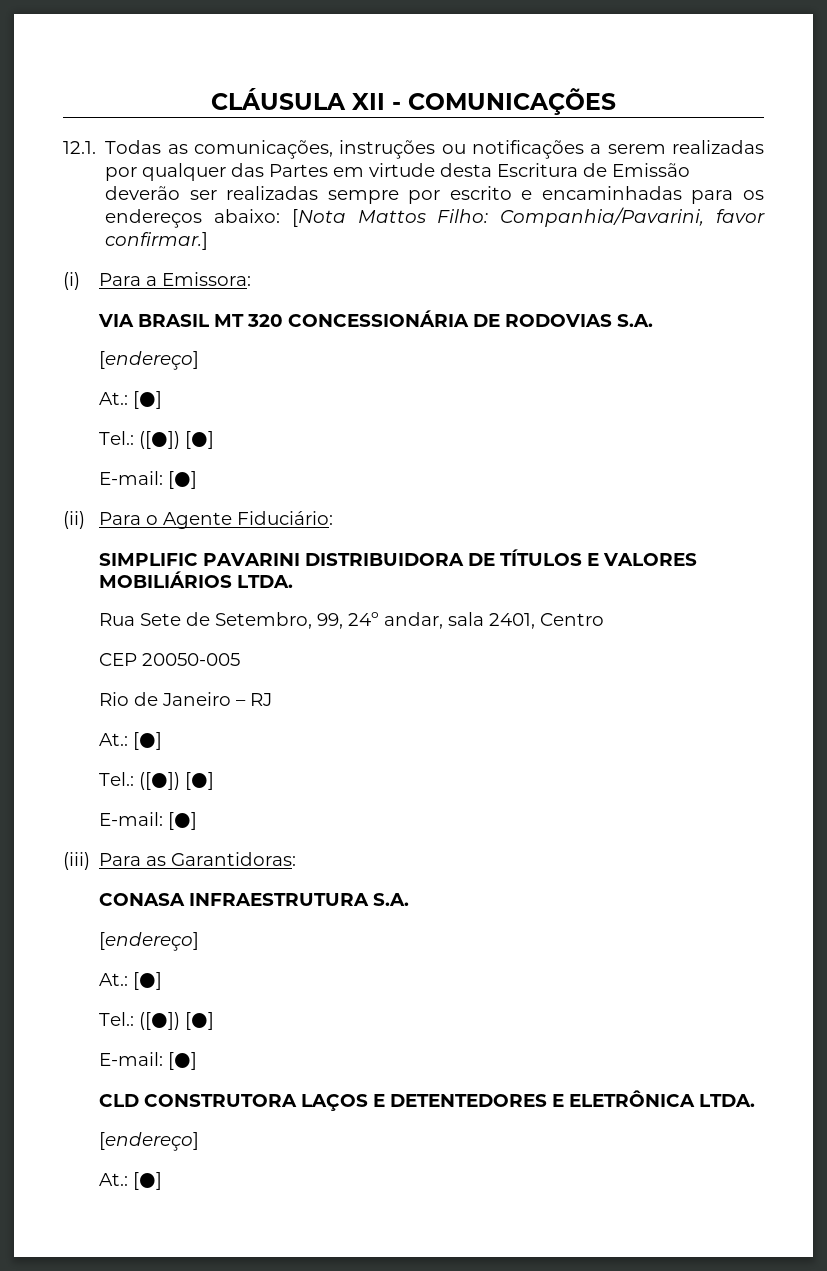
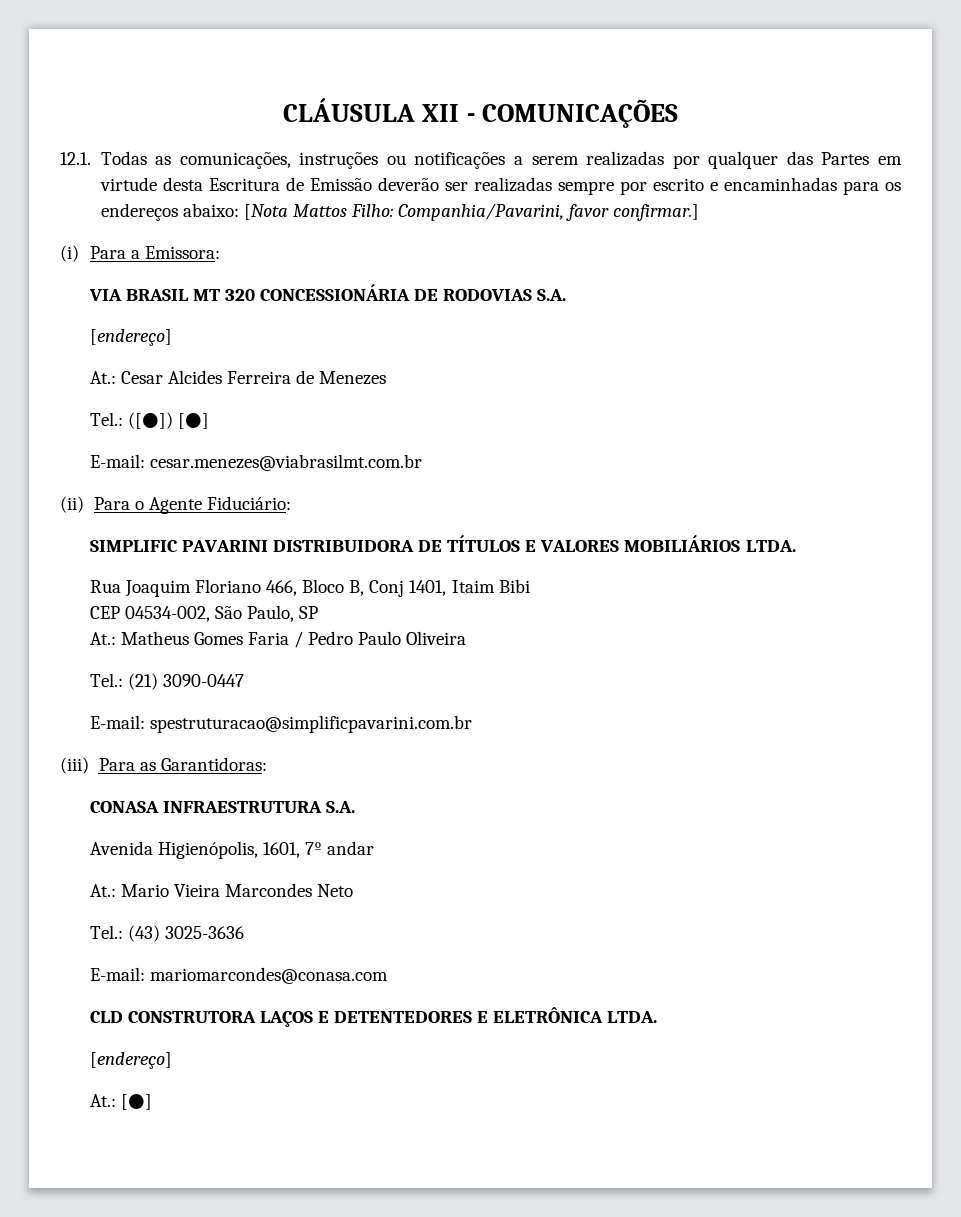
[133,391,163,409] [99,431,215,449] [99,471,198,489] [●] // Tel.: ([●]) [●] // E-mail: [●] -> [120,370,387,385] [89,412,209,429] [89,454,422,471] Cesar Alcides Ferreira de Menezes // Tel.: ([●]) [●] // E-mail: cesar.menezes@viabrasilmt.com.br
[140,612,605,629] [99,653,241,666] [99,692,273,706] [99,732,163,750] [99,772,215,790] [99,812,198,830] Sete de Setembro, 99, 24º andar, sala 2401, Centro // CEP 20050-005 // Rio de Janeiro – RJ // At.: [●] // Tel.: ([●]) [●] // E-mail: [●] -> [124,579,530,597] [89,605,319,622] [89,631,467,648] [89,673,244,690] [89,715,472,733] Joaquim Floriano 466, Bloco B, Conj 1401, Itaim Bibi // CEP 04534-002, São Paulo, SP // At.: Matheus Gomes Faria / Pedro Paulo Oliveira // Tel.: (21) 3090-0447 // E-mail: spestruturacao@simplificpavarini.com.br
[99,932,200,951] [99,972,163,990] [99,1012,215,1030] [99,1052,198,1070] [endereço] // At.: [●] // Tel.: ([●]) [●] // E-mail: [●] -> [89,841,375,859] [89,883,354,897] [89,925,244,942] [89,967,388,984] Avenida Higienópolis, 1601, 7º andar // At.: Mario Vieira Marcondes Neto // Tel.: (43) 3025-3636 // E-mail: mariomarcondes@conasa.com

